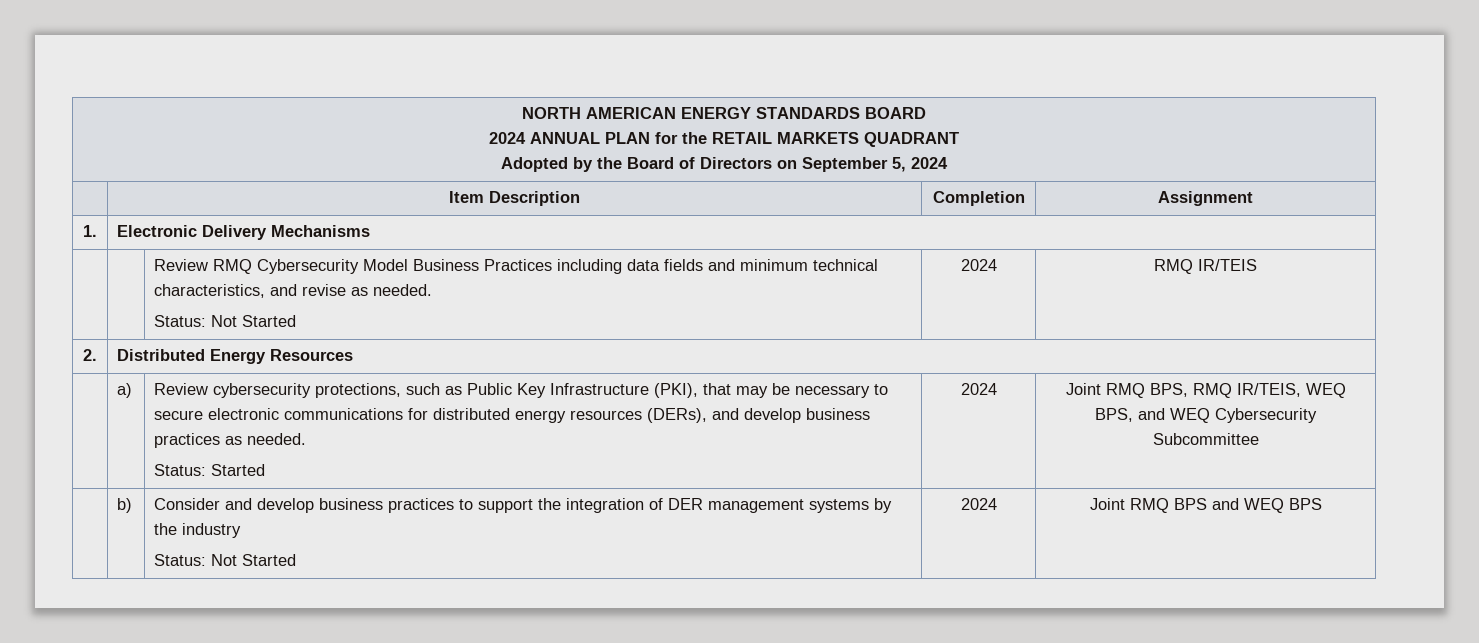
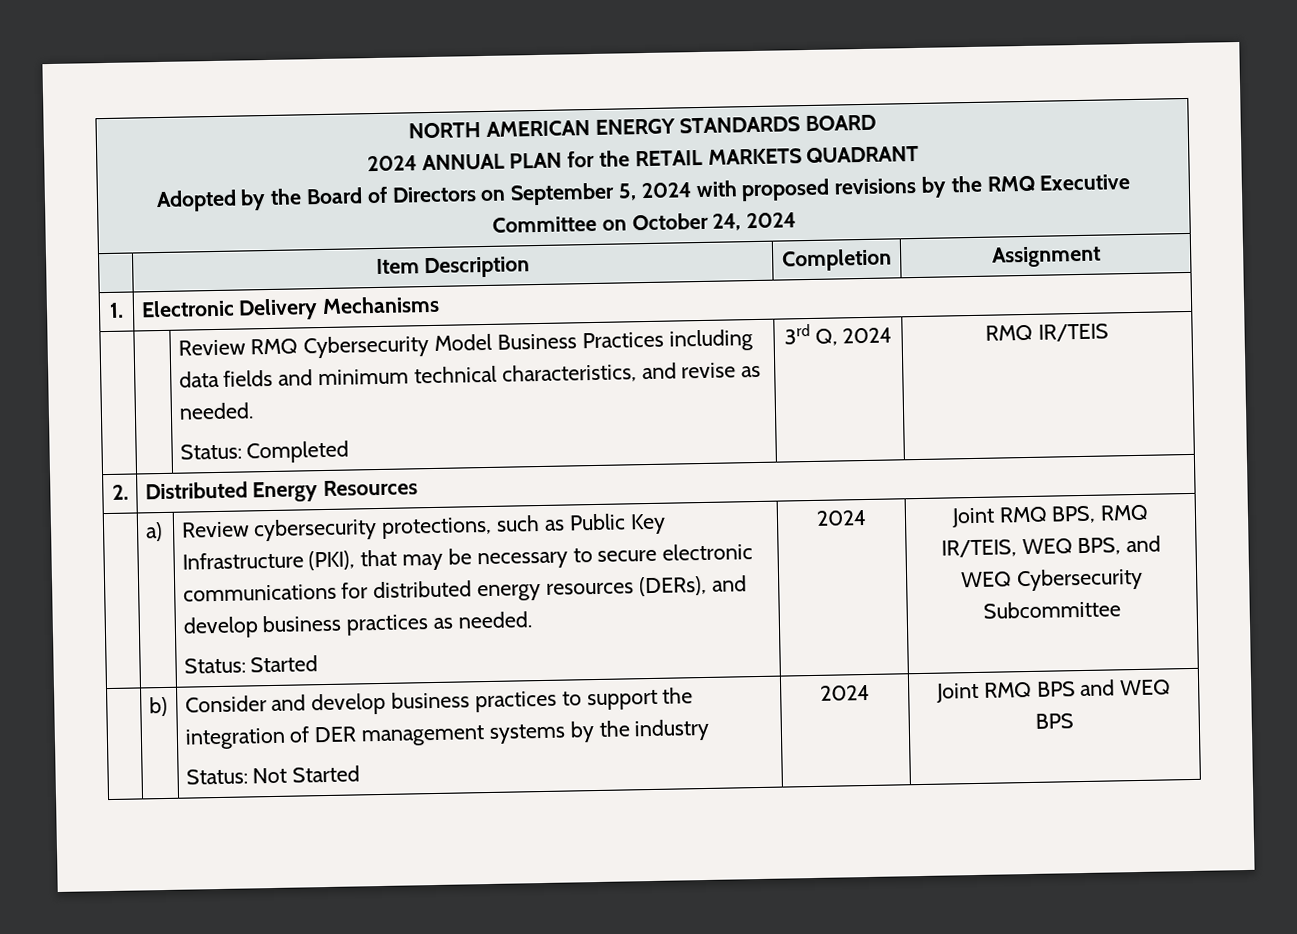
(948, 163) none -> [695,174,1131,202] [491,212,797,233] with proposed revisions by the RMQ Executive Committee on October 24, 2024
[211,315,297,327] Not Started | -> [246,440,350,464] [783,323,838,346] Completed | 3rd Q,

